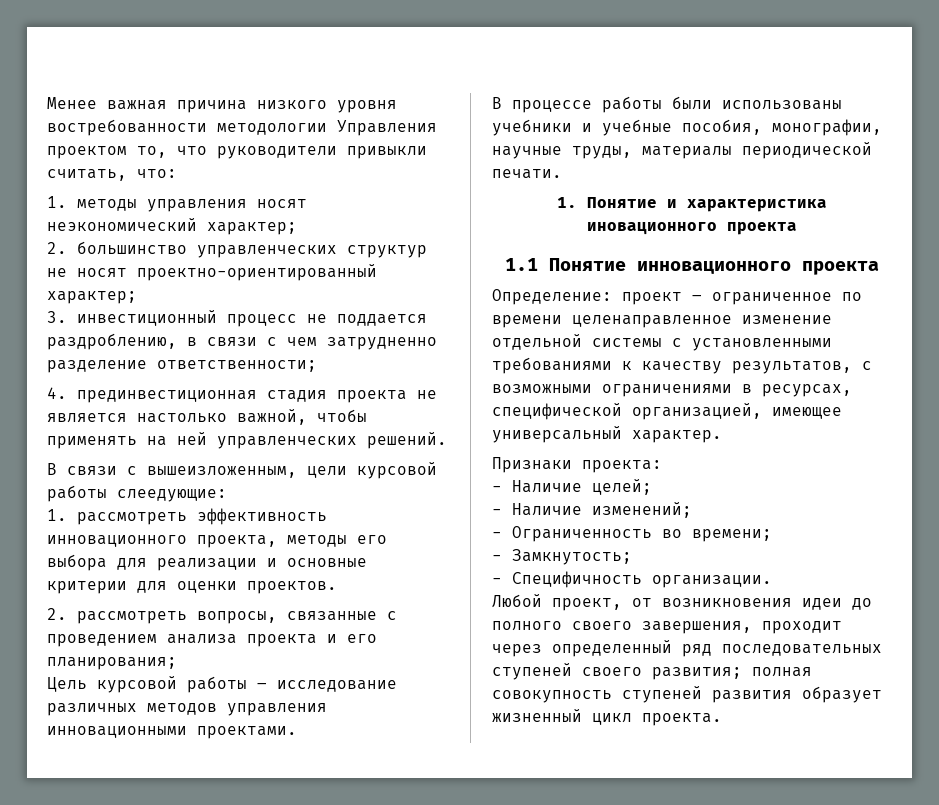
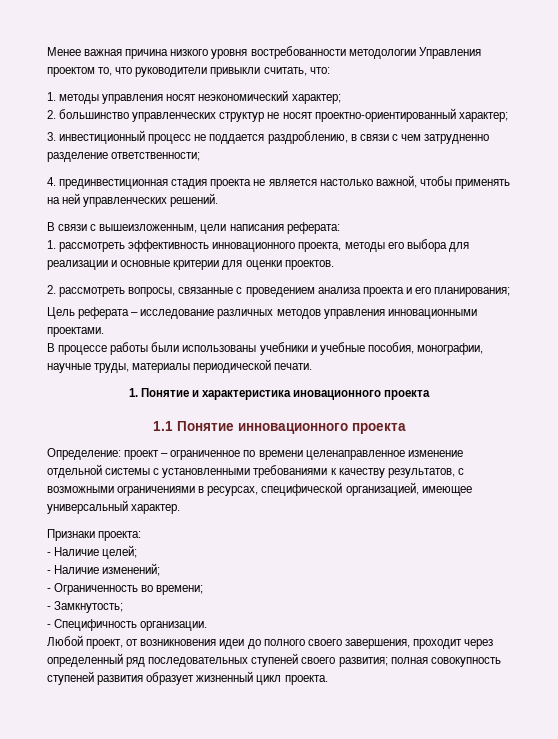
[357,462,437,479] [47,485,227,502] курсовой работы слеедующие: -> [229,222,340,234] написания реферата:
[97,676,247,693] курсовой работы -> [78,307,130,319] реферата

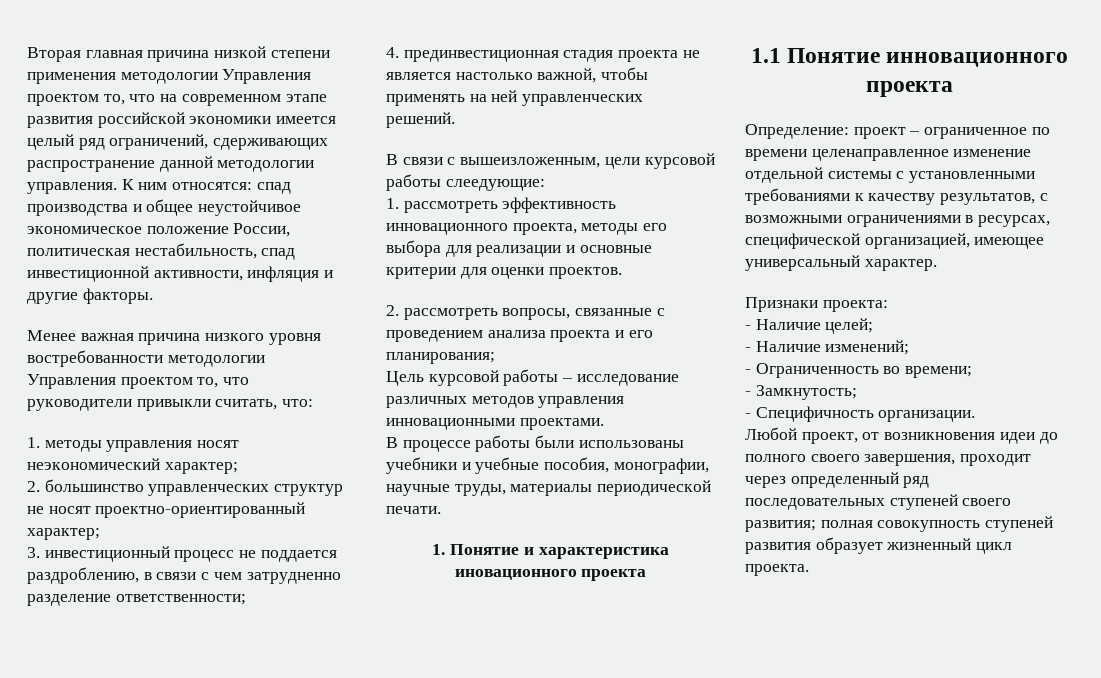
(47, 51) none -> [27,46,330,62] [27,69,312,84] [27,94,327,106] [27,112,337,128] [27,134,329,150] [27,156,315,172] [27,179,291,194] [27,199,302,216] [27,223,291,237] [27,243,296,260] [27,266,334,282] [27,288,153,304] Вторая главная причина низкой степени применения методологии Управления проектом то, что на современном этапе развития российской экономики имеется целый ряд ограничений, сдерживающих распространение данной методологии управления. К ним относятся: спад производства и общее неустойчивое экономическое положение России, политическая нестабильность, спад инвестиционной активности, инфляция и другие факторы. //
[229,222,340,234] написания реферата: -> [644,153,715,169] [386,174,545,191] курсовой работы слеедующие:
[78,307,130,319] реферата -> [428,369,559,386] курсовой работы

